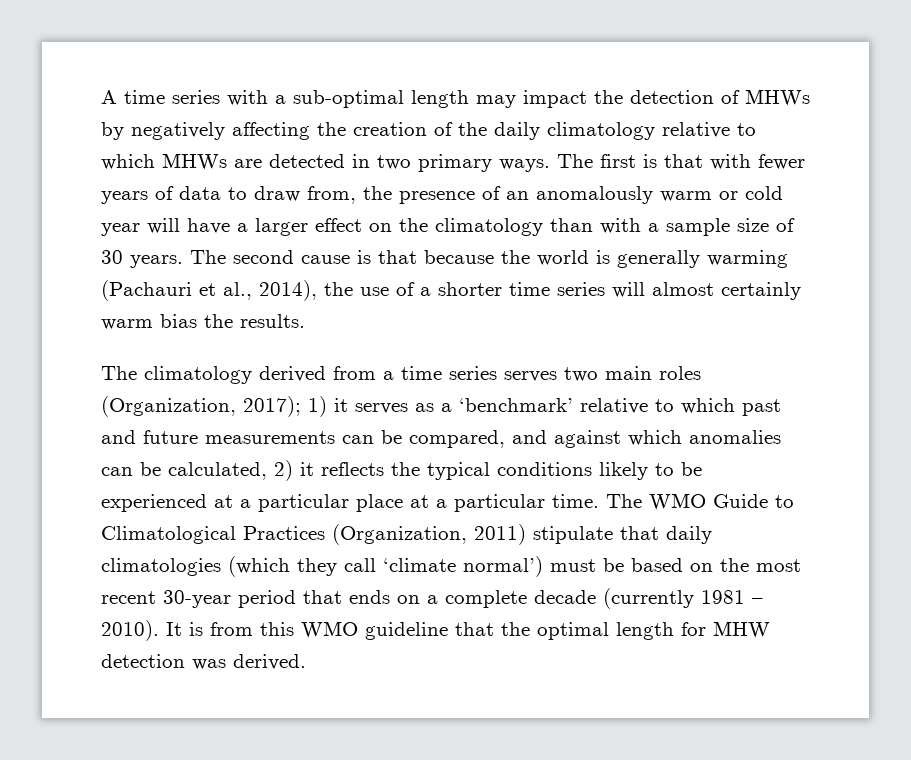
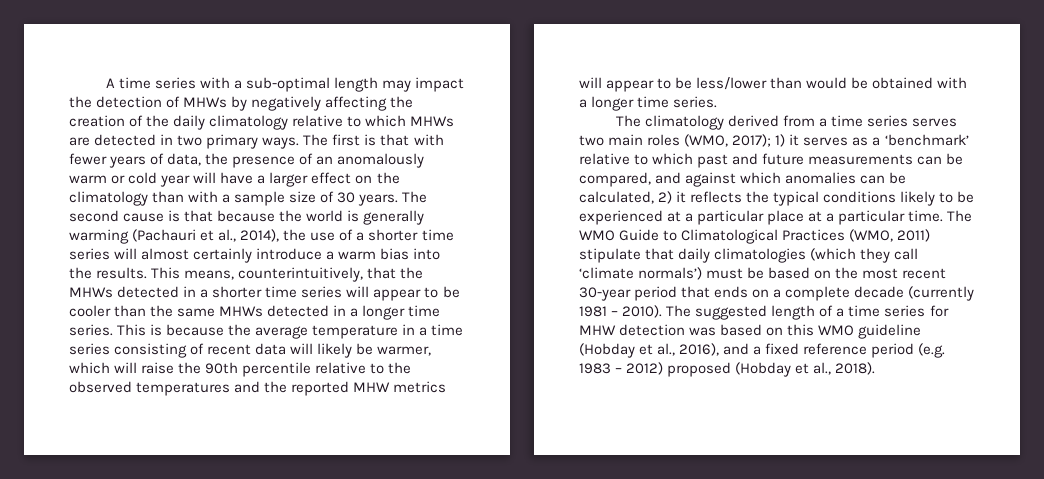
[179,186,356,204] data to draw from, -> [167,153,202,166] data,
(801, 291) none -> [256,248,335,260] introduce a
(197, 321) none -> [413,248,441,260] into
(305, 321) none -> [151,267,424,282] [69,286,460,301] [69,305,441,320] [69,324,464,339] [69,343,432,358] [69,362,412,377] [69,381,447,396] [579,77,968,92] [579,96,718,111] This means, counterintuitively, that the MHWs detected in a shorter time series will appear to be cooler than the same MHWs detected in a longer time series. This is because the average temperature in a time series consisting of recent data will likely be warmer, which will raise the 90th percentile relative to the observed temperatures and the reported MHW metrics will appear to be less/lower than would be obtained with a longer time series.
[101,396,236,417] (Organization, -> [684,134,729,147] (WMO,
[332,524,467,545] (Organization, -> [849,229,894,242] (WMO,
[463,556,543,577] normal’) -> [638,267,703,280] normals’)
[166,621,770,640] [101,654,306,670] It is from this WMO guideline that the optimal length for MHW detection was derived. -> [666,305,949,320] [579,324,922,339] [579,343,946,358] [579,362,876,377] The suggested length of a time series for MHW detection was based on this WMO guideline (Hobday et al., 2016), and a fixed reference period (e.g. 1983 – 2012) proposed (Hobday et al., 2018).

